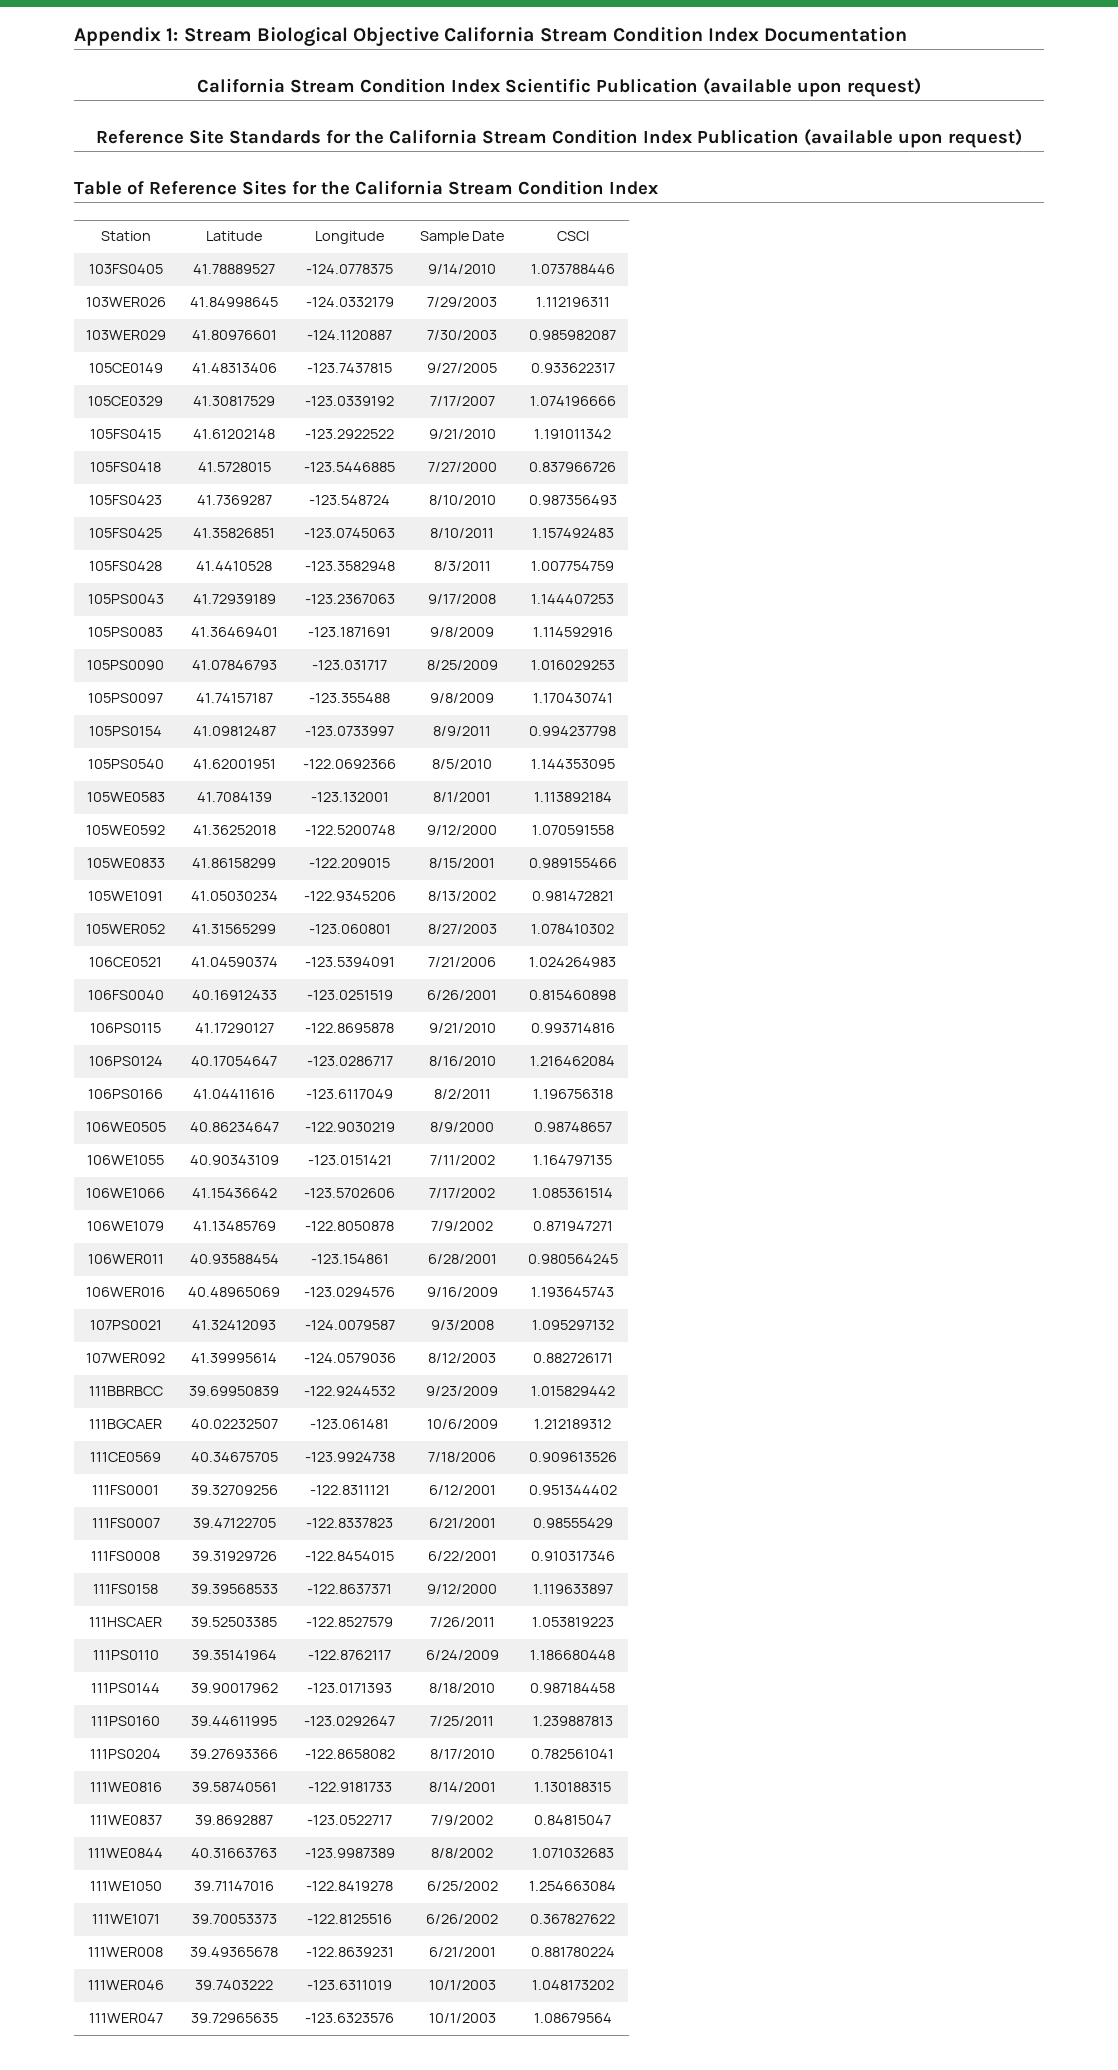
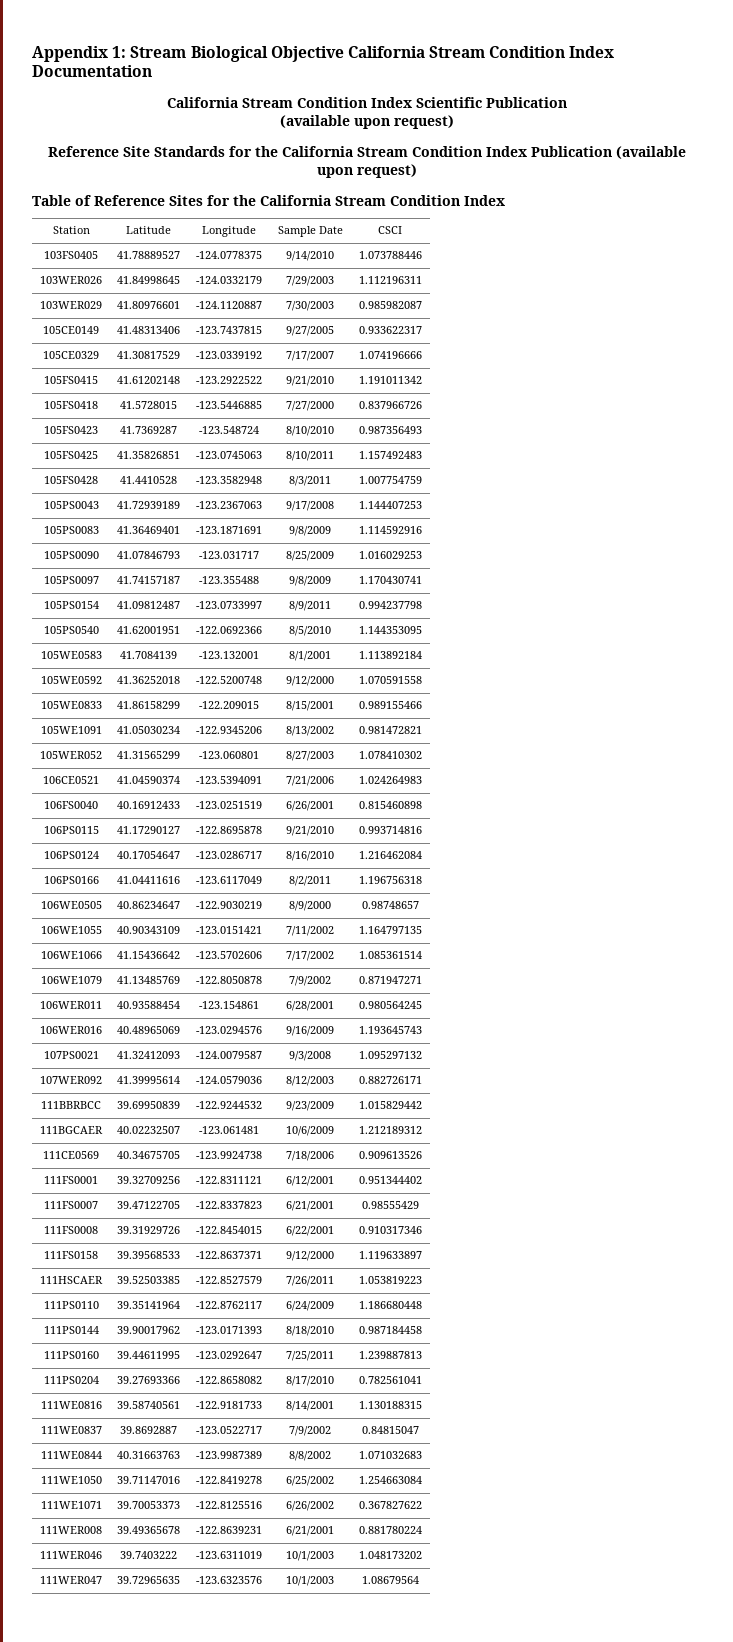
(698, 85) none -> (567, 102) //

